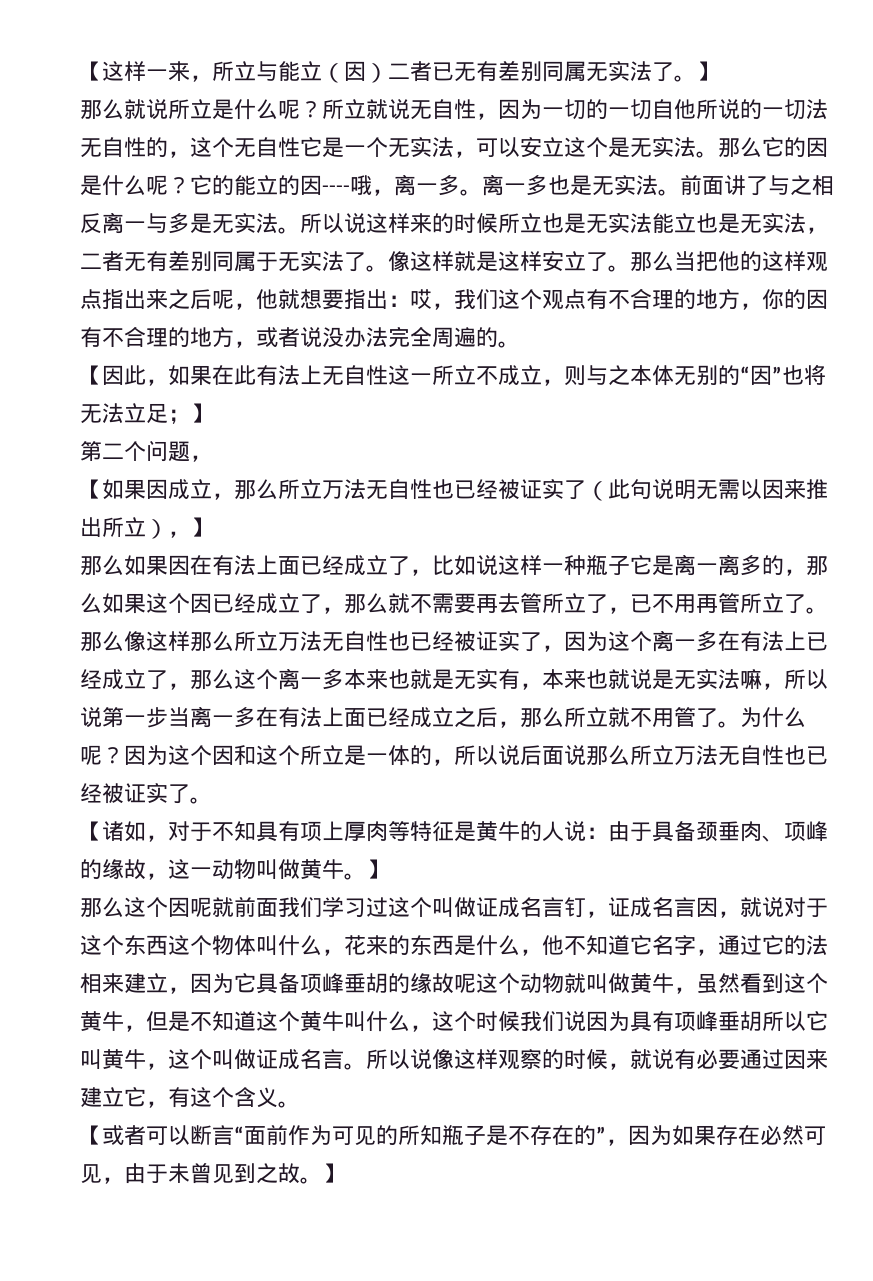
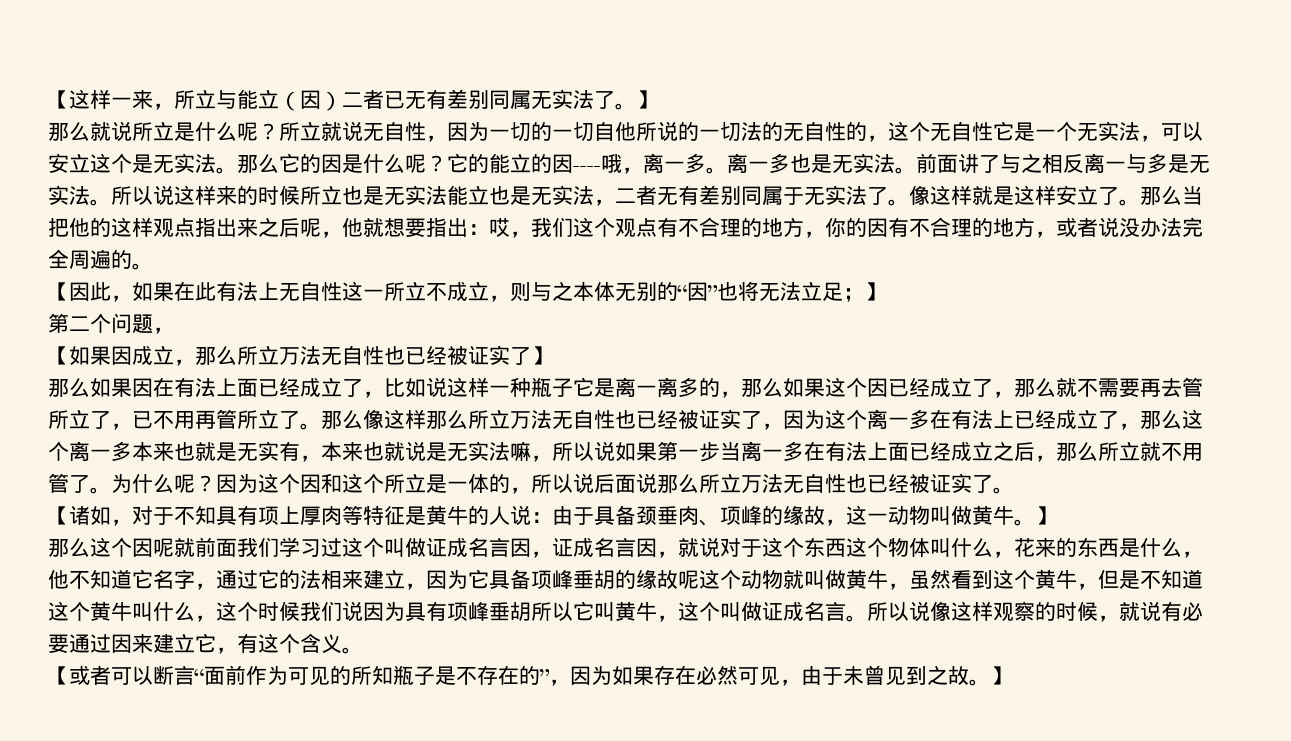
(828, 109) none -> [762,122,783,141] 的
[586,479,828,501] [80,517,190,539] （此句说明无需以因来推出所立）， -> (531, 356) none
(102, 717) none -> [615,442,657,461] 如果
[564,897,586,918] 钉 -> [510,538,531,557] 因

